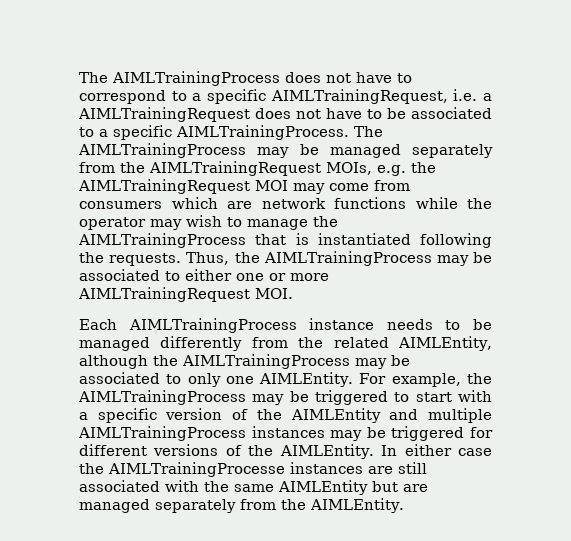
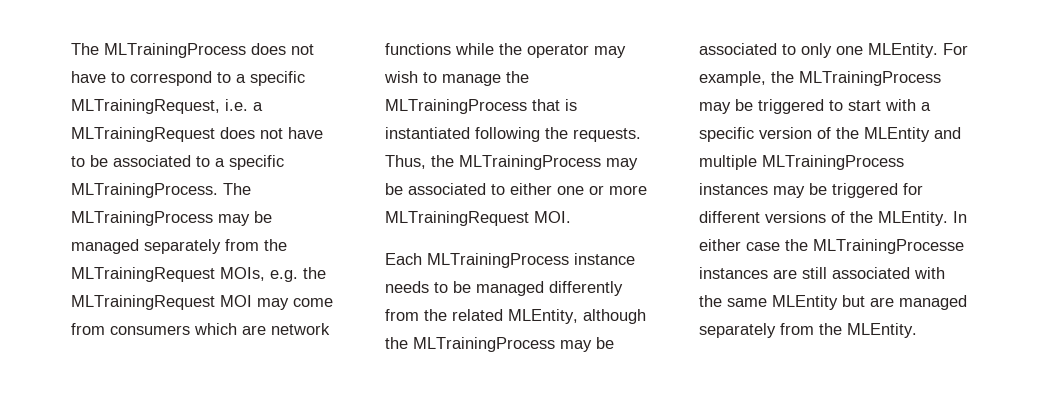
[79,71,280,86] The AIMLTrainingProcess -> [71,43,246,58] The MLTrainingProcess
[270,89,448,104] AIMLTrainingRequest, -> [71,99,220,114] MLTrainingRequest,
[78,107,250,122] AIMLTrainingRequest -> [71,127,215,142] MLTrainingRequest
[176,125,383,140] [78,143,246,158] AIMLTrainingProcess. The AIMLTrainingProcess -> [71,183,251,198] [71,211,213,226] MLTrainingProcess. The MLTrainingProcess
[149,161,321,176] AIMLTrainingRequest -> [71,267,215,282] MLTrainingRequest
[78,179,250,194] AIMLTrainingRequest -> [71,295,215,310] MLTrainingRequest
[78,233,246,248] AIMLTrainingProcess -> [385,99,527,114] MLTrainingProcess
[263,251,432,266] AIMLTrainingProcess -> [459,155,601,170] MLTrainingProcess
[78,287,250,302] AIMLTrainingRequest -> [385,211,529,226] MLTrainingRequest
[128,318,297,333] AIMLTrainingProcess -> [427,253,569,268] MLTrainingProcess
[398,336,493,351] AIMLEntity, -> [508,309,578,324] MLEntity,
[182,354,350,369] AIMLTrainingProcess -> [413,337,555,352] MLTrainingProcess
[259,372,354,387] AIMLEntity. -> [868,43,938,58] MLEntity.
[78,390,246,405] AIMLTrainingProcess -> [799,71,941,86] MLTrainingProcess
[290,408,381,423] AIMLEntity -> [864,127,930,142] MLEntity
[78,426,246,441] AIMLTrainingProcess -> [762,155,904,170] MLTrainingProcess
[279,444,374,459] AIMLEntity. -> [878,211,948,226] MLEntity.
[108,462,285,477] AIMLTrainingProcesse -> [813,239,964,254] MLTrainingProcesse
[278,480,368,495] AIMLEntity -> [772,295,838,310] MLEntity
[310,498,404,513] AIMLEntity. -> [847,323,917,338] MLEntity.

